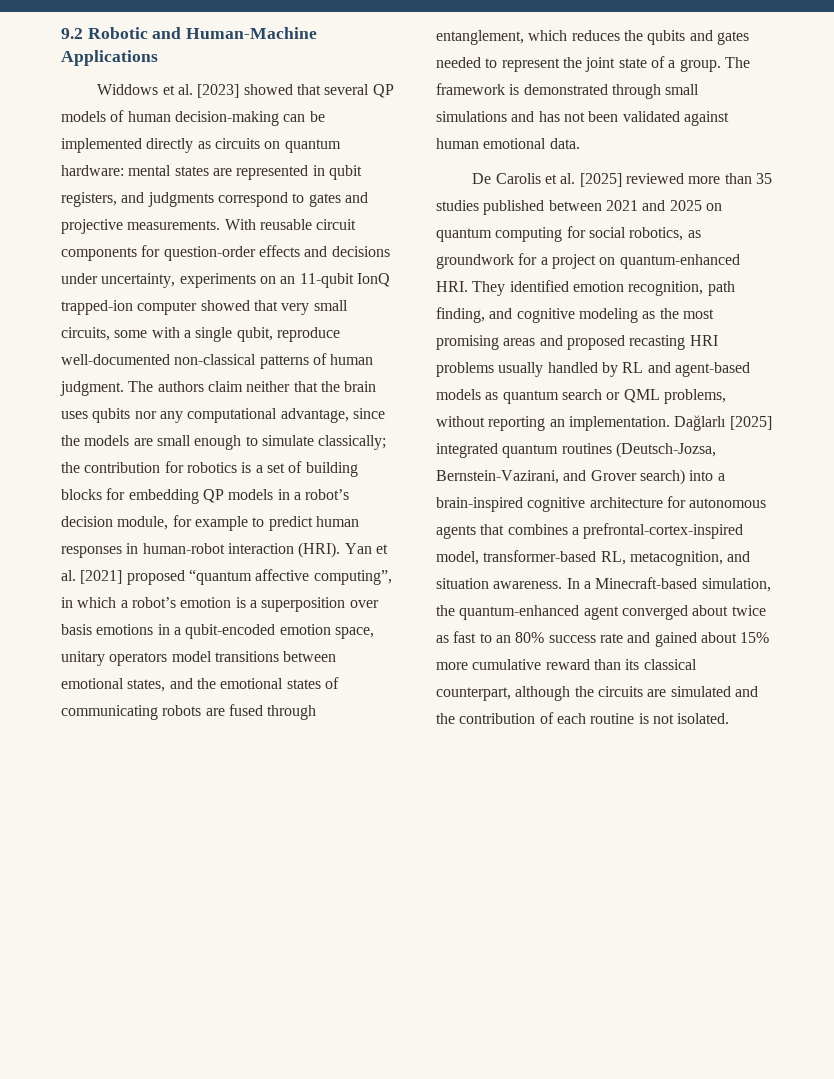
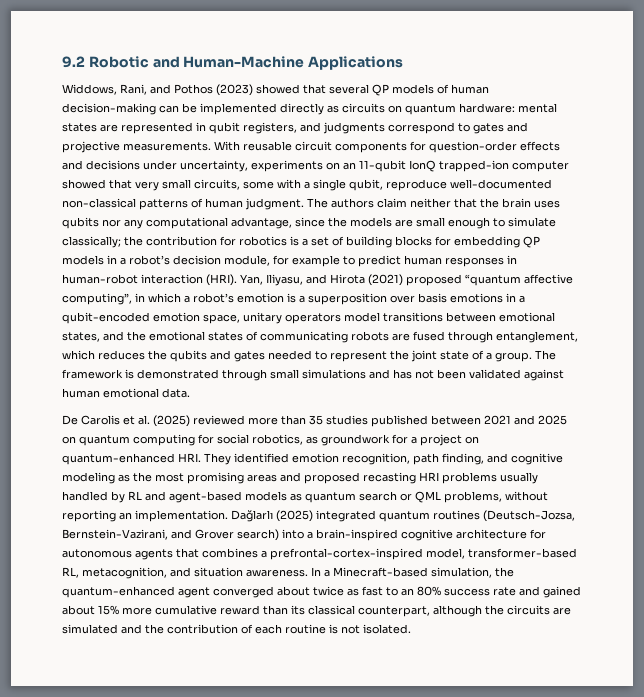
[97,84,240,98] Widdows et al. [2023] -> [62,84,253,96] Widdows, Rani, and Pothos (2023)
[344,543,388,554] [61,570,123,584] Yan et al. [2021] -> [240,274,403,286] Yan, Iliyasu, and Hirota (2021)
[579,173,622,187] [2025] -> [153,415,190,427] (2025)
[729,416,772,430] [2025] -> [276,510,313,522] (2025)

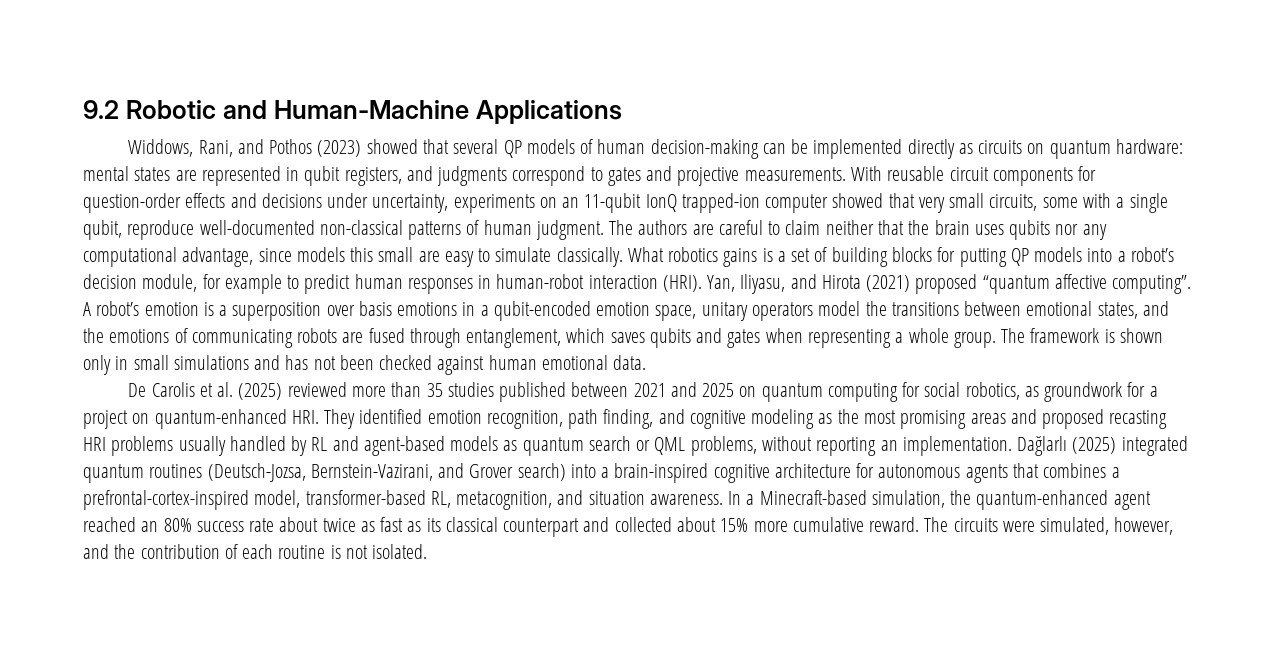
(374, 203) none -> [692,220,781,235] are careful to
[328,217,556,229] [62,236,287,248] the models are small enough to simulate classically; the contribution for robotics -> [296,247,758,267] models this small are easy to simulate classically. What robotics gains
[454,236,540,248] [62,255,117,265] embedding QP models in -> [959,247,1113,267] putting QP models into
[62,293,190,305] computing”, in which a -> [1112,275,1192,294] [83,302,91,316] computing”. A
(380, 317) none -> [865,301,887,316] the
[149,331,243,341] emotional states -> [109,329,170,343] emotions
[98,350,167,360] reduces the -> [610,332,645,343] saves
[268,350,492,362] needed to represent the joint state of a -> [765,328,949,348] when representing a whole
[137,369,267,381] demonstrated through -> [1119,328,1163,343] [83,355,129,375] shown only in
[469,369,521,379] validated -> [379,355,433,370] checked
[213,586,581,598] [62,605,571,617] [62,624,118,634] converged about twice as fast to an 80% success rate and gained about 15% more cumulative reward than its classical counterpart, although the circuits are simulated -> [83,517,1174,537] reached an 80% success rate about twice as fast as its classical counterpart and collected about 15% more cumulative reward. The circuits were simulated, however,

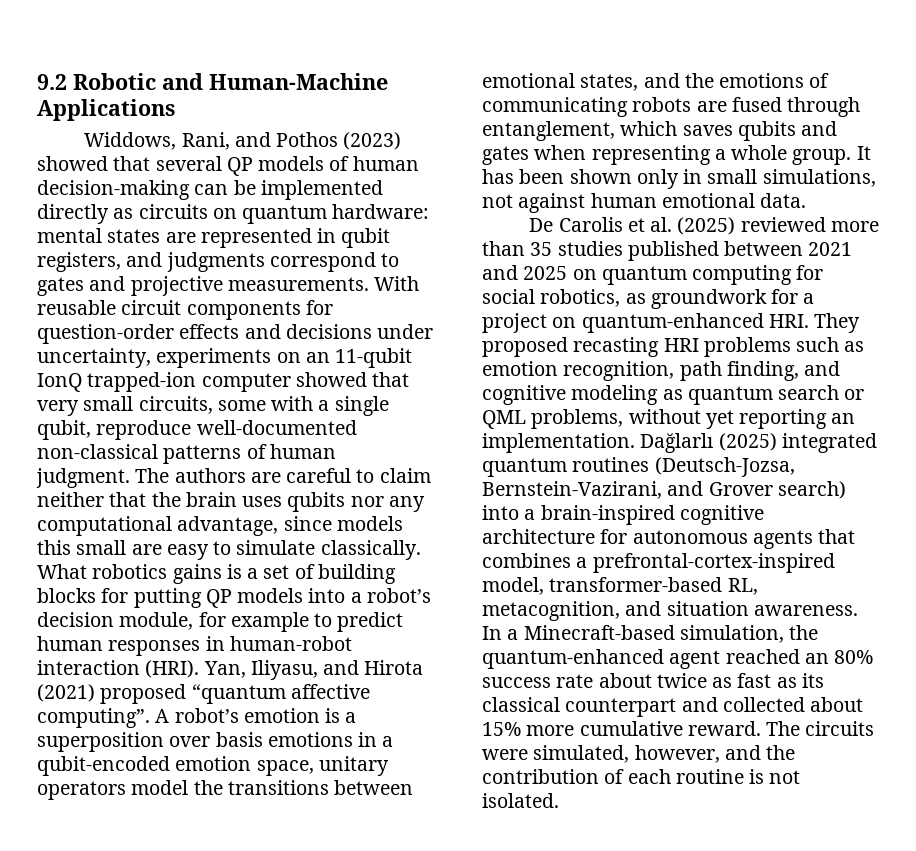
[1001,328,1115,343] The framework is -> [856,146,871,160] [482,169,565,184] It has been
[173,355,433,370] simulations and has not been checked -> [762,169,876,187] [482,194,513,208] simulations, not
[359,409,423,424] identified -> [482,337,865,357] proposed recasting HRI problems such as
[837,409,1168,429] [83,436,518,456] the most promising areas and proposed recasting HRI problems usually handled by RL and agent-based models as -> (683, 394) none
(812, 443) none -> [705,410,734,429] yet

